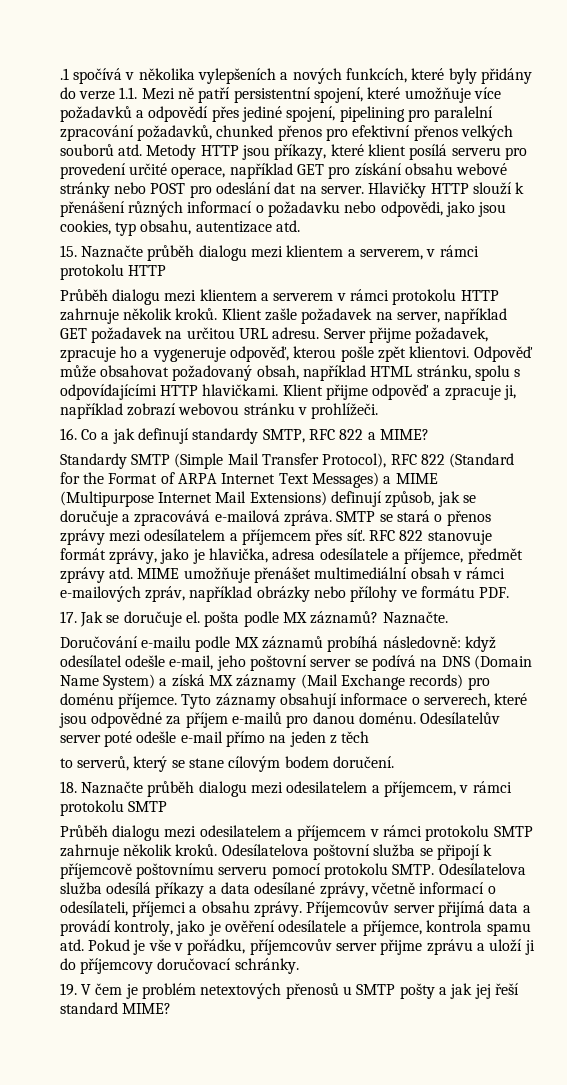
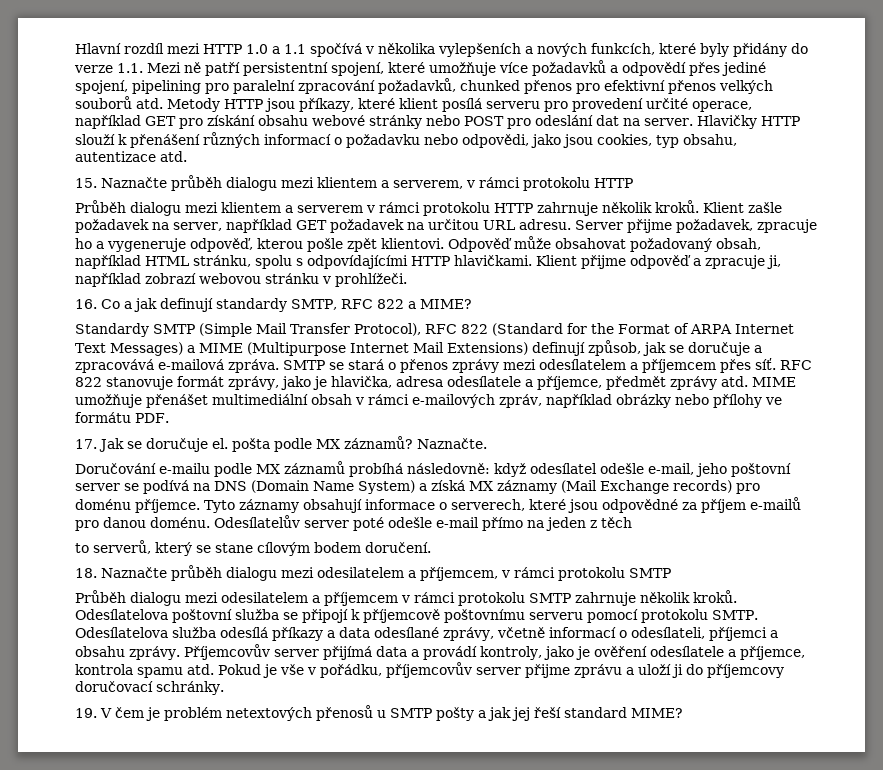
[59,68,69,80] .1 -> [74,43,306,54] Hlavní rozdíl mezi HTTP 1.0 a 1.1

